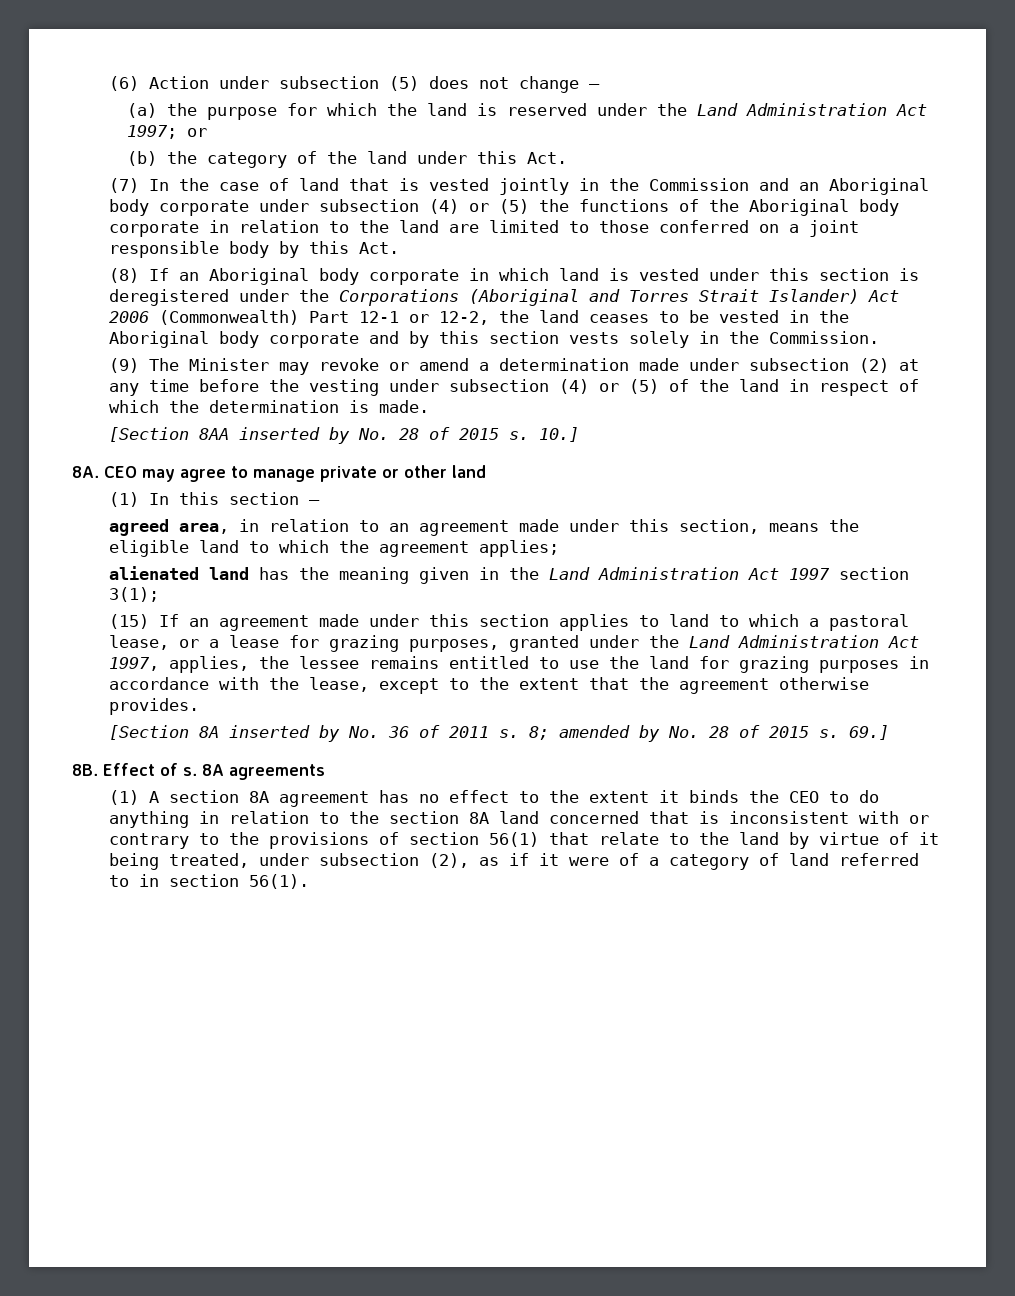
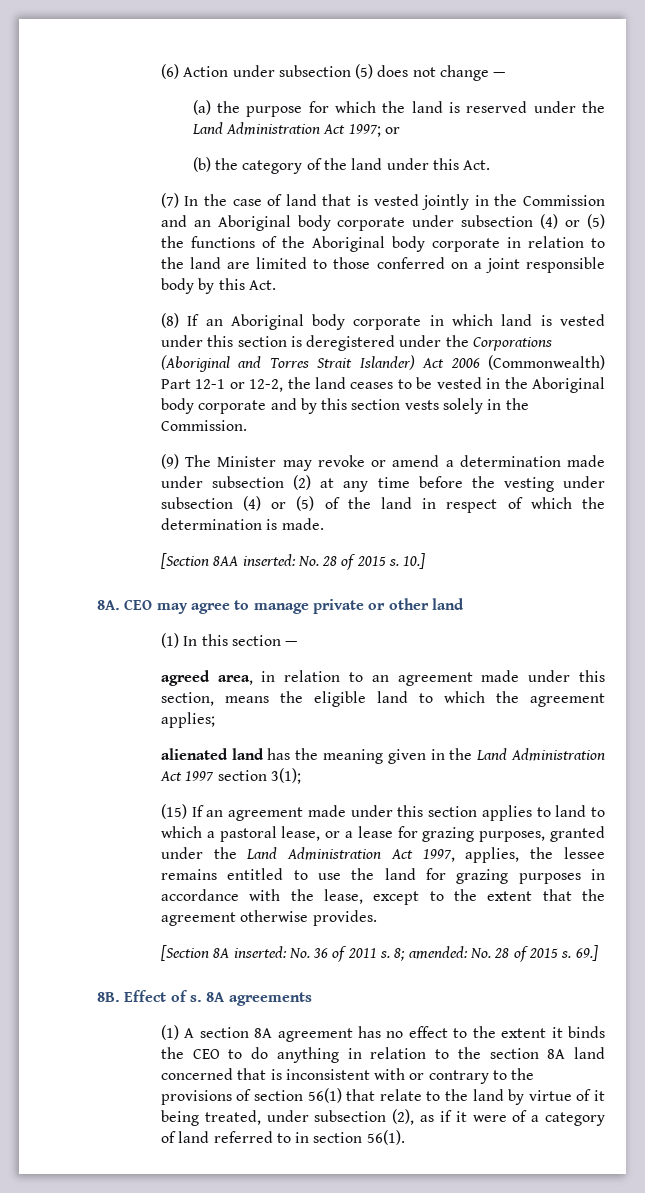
[238,427,350,444] inserted by -> [242,554,296,566] inserted:
[228,725,340,742] inserted by -> [233,946,287,958] inserted:
[558,725,660,742] amended by -> [408,946,468,959] amended:

